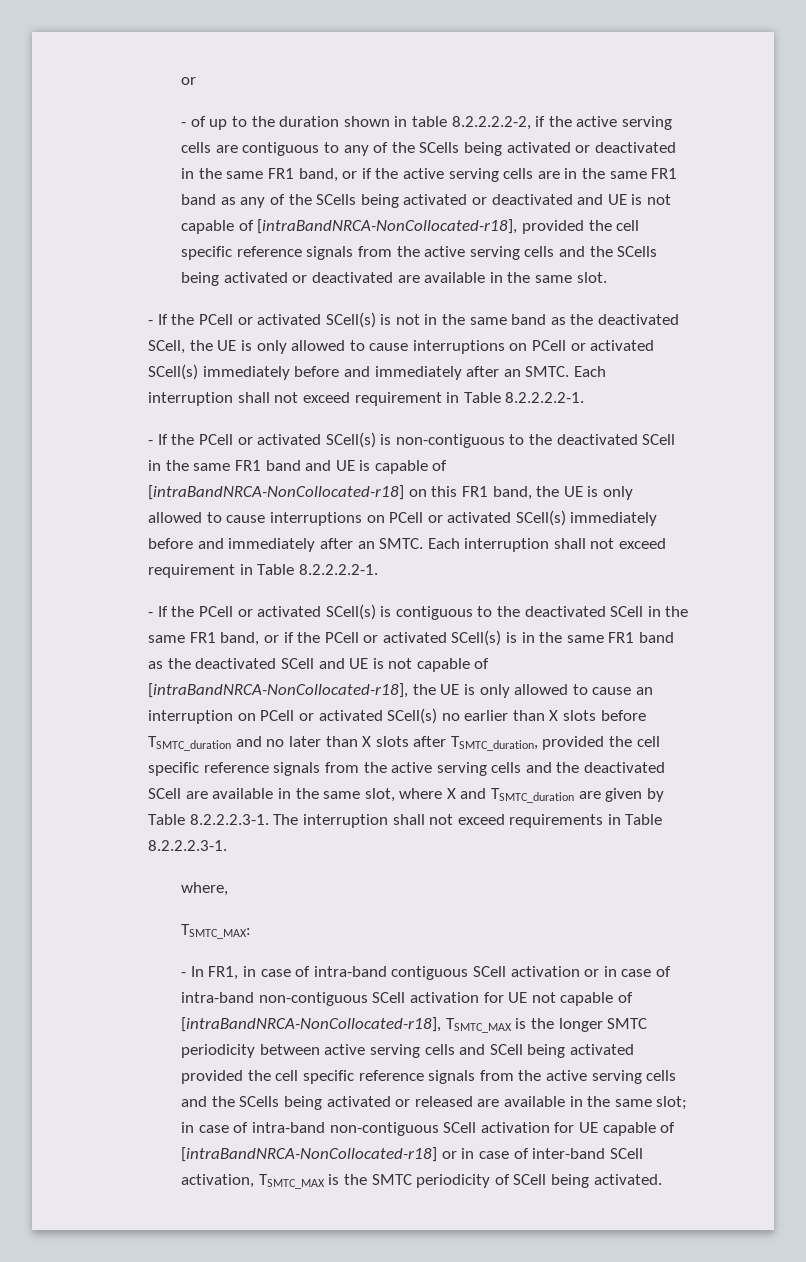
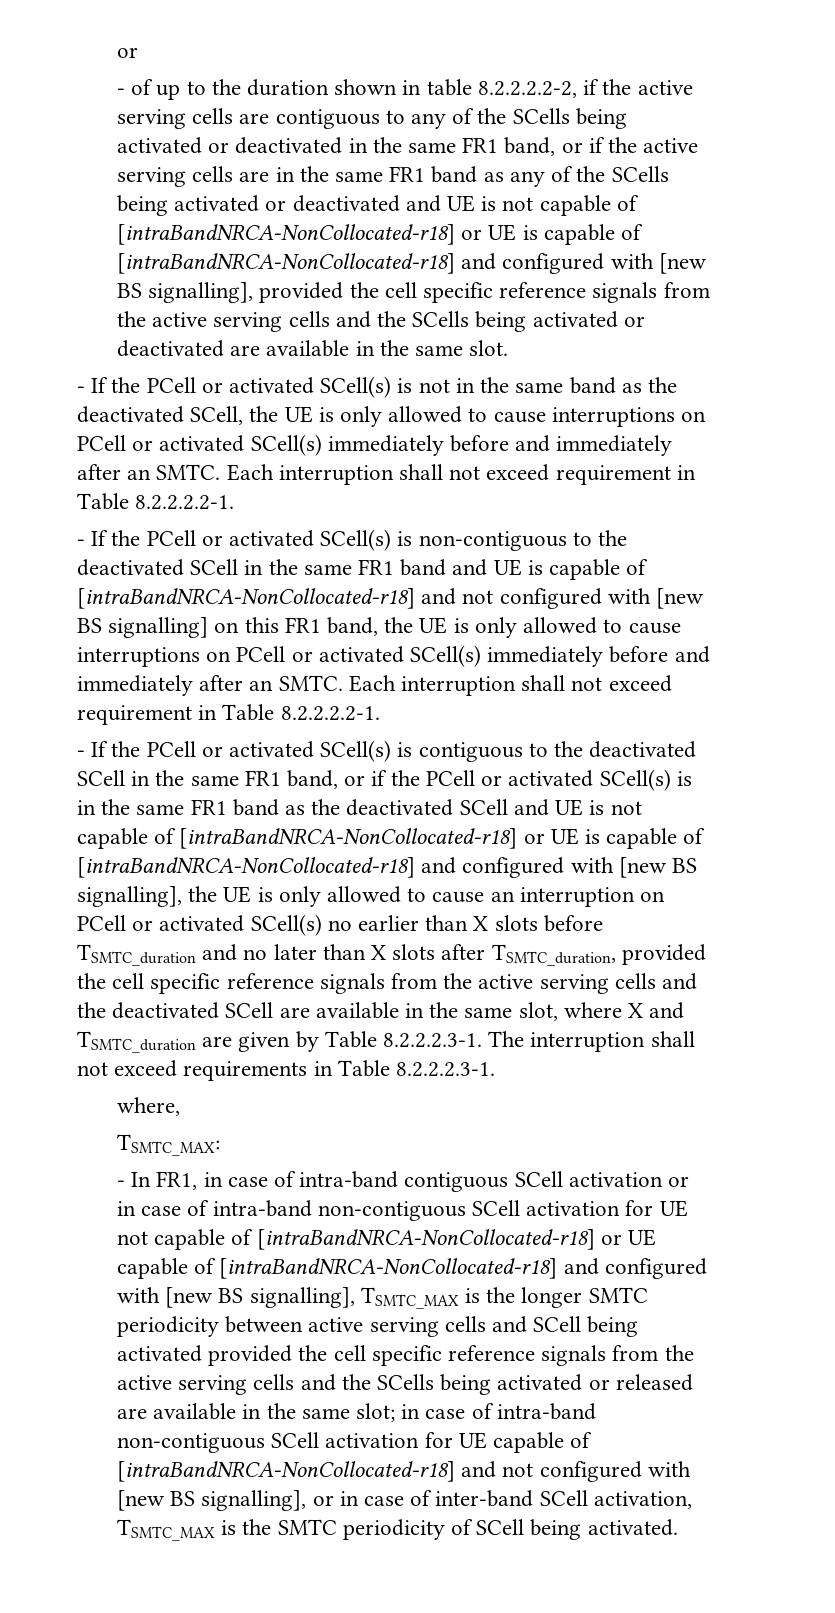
[257,219,518,234] [intraBandNRCA-NonCollocated-r18], -> [117,224,644,245] [117,253,707,274] [117,282,254,303] [intraBandNRCA-NonCollocated-r18] or UE is capable of [intraBandNRCA-NonCollocated-r18] and configured with [new BS signalling],
(405, 492) none -> [421,588,705,609] [77,617,209,638] and not configured with [new BS signalling]
[148,683,409,698] [intraBandNRCA-NonCollocated-r18], -> [179,828,706,849] [77,857,698,878] [77,886,183,907] [intraBandNRCA-NonCollocated-r18] or UE is capable of [intraBandNRCA-NonCollocated-r18] and configured with [new BS signalling],
[181,1017,442,1032] [intraBandNRCA-NonCollocated-r18], -> [256,1229,657,1250] [117,1258,707,1279] [117,1287,355,1308] [intraBandNRCA-NonCollocated-r18] or UE capable of [intraBandNRCA-NonCollocated-r18] and configured with [new BS signalling],
(438, 1154) none -> [461,1461,691,1482] [117,1490,307,1511] and not configured with [new BS signalling],

